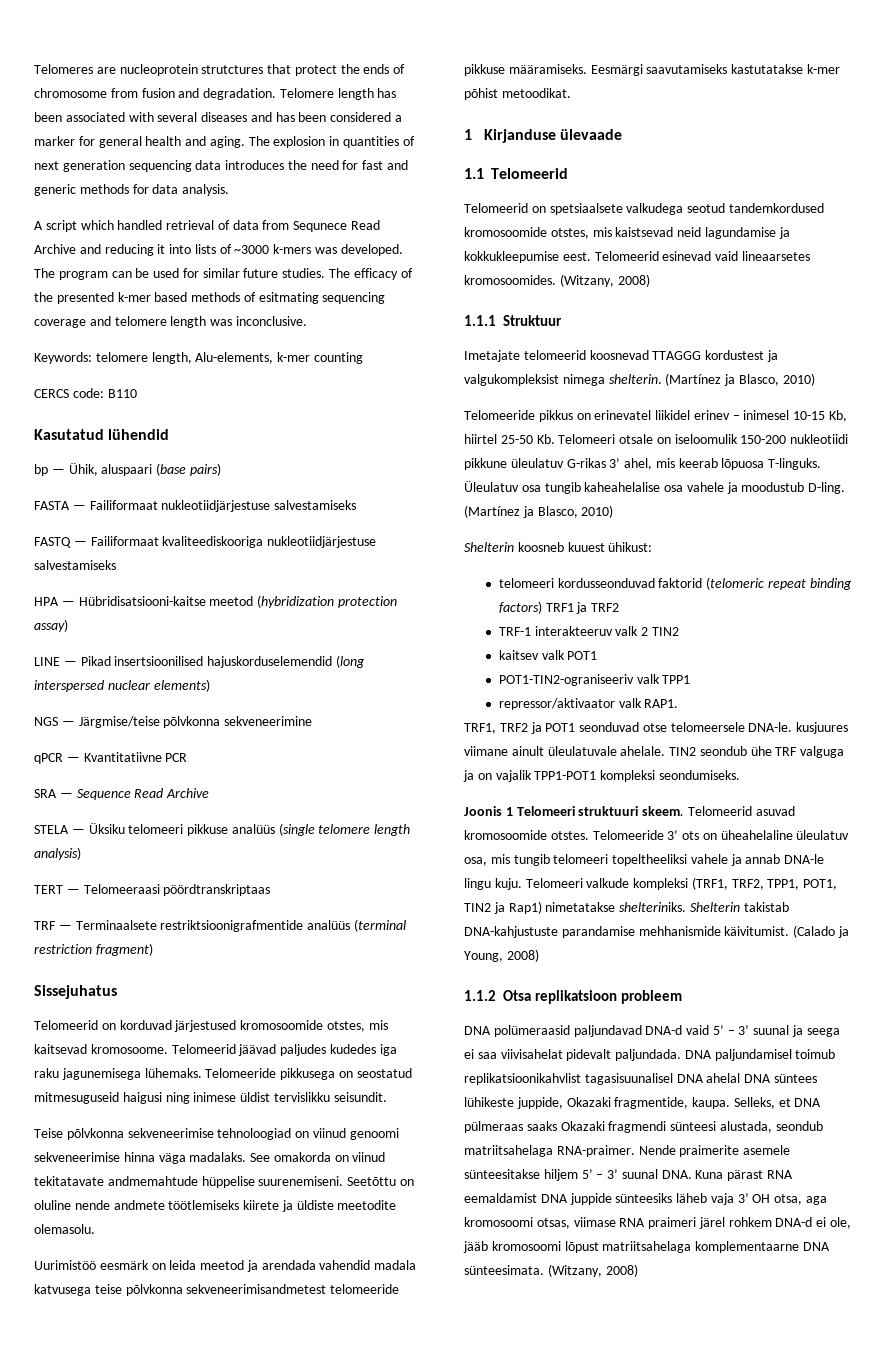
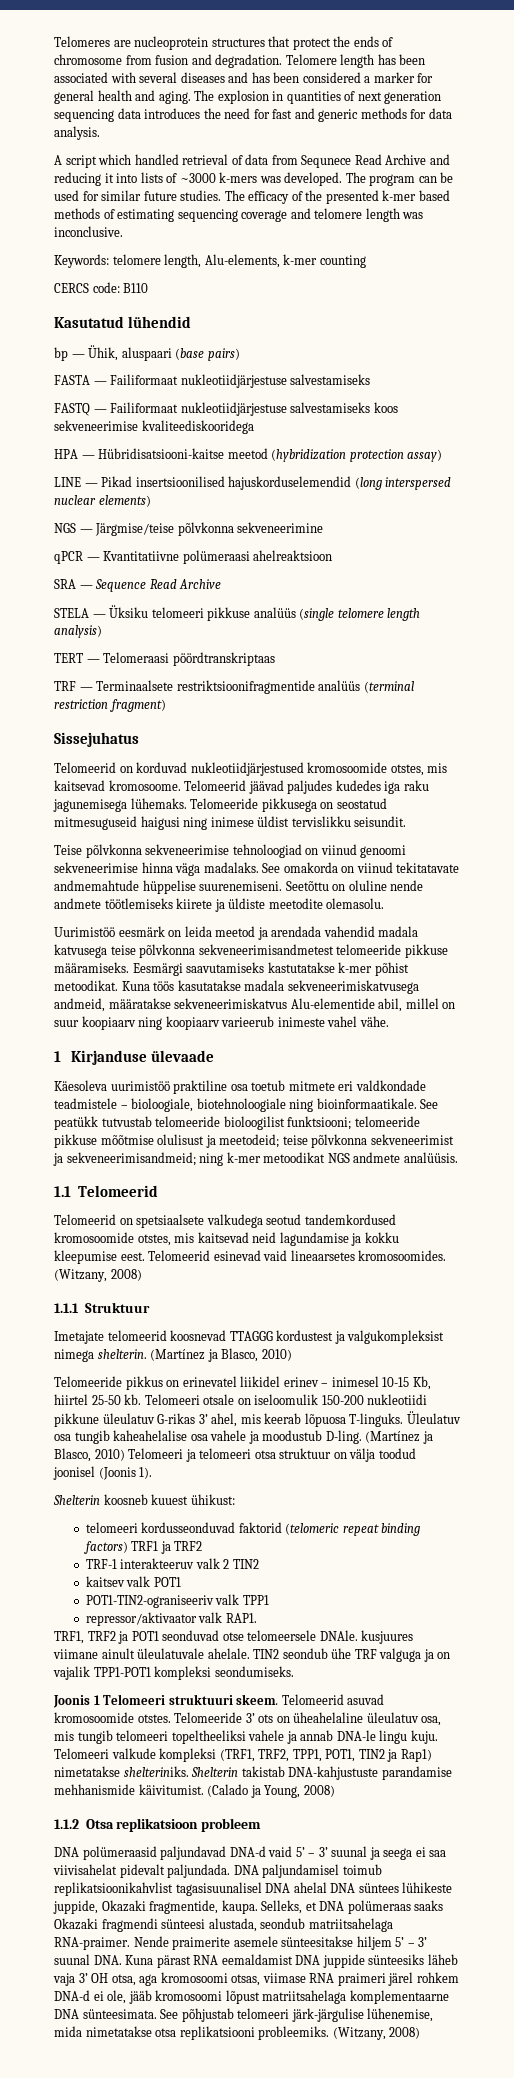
[201,65,264,74] strutctures -> [211,38,265,47] structures
[258,292,319,304] esitmating -> [117,209,175,222] estimating
[162,536,377,548] [34,560,116,570] kvaliteediskooriga nukleotiidjärjestuse salvestamiseks -> [180,402,398,416] [54,420,254,434] nukleotiidjärjestuse salvestamiseks koos sekveneerimise kvaliteediskooridega
[165,753,188,762] PCR -> [182,550,333,564] polümeraasi ahelreaktsioon
[83,884,160,894] Telomeeraasi -> [103,652,170,663] Telomeraasi
[160,920,304,932] restriktsioonigrafmentide -> [176,680,315,694] restriktsioonifragmentide
[174,1020,237,1032] järjestused -> [190,762,304,776] nukleotiidjärjestused
[464,129,622,143] // 1 Kirjanduse ülevaade -> [121,980,419,994] [54,998,456,1012] [54,1016,389,1030] [54,1050,215,1065] [54,1080,426,1094] [54,1098,439,1112] [54,1116,420,1130] [54,1134,454,1148] [53,1152,458,1166] Kuna töös kasutatakse madala sekveneerimiskatvusega andmeid, määratakse sekveneerimiskatvus Alu-elementide abil, millel on suur koopiaarv ning koopiaarv varieerub inimeste vahel vähe. // 1 Kirjanduse ülevaade // Käesoleva uurimistöö praktiline osa toetub mitmete eri valdkondade teadmistele – bioloogiale, biotehnoloogiale ning bioinformaatikale. See peatükk tutvustab telomeeride bioloogilist funktsiooni; telomeeride pikkuse mõõtmise olulisust ja meetodeid; teise põlvkonna sekveneerimist ja sekveneerimisandmeid; ning k-mer metoodikat NGS andmete analüüsis.
[615,227,674,237] kaistsevad -> [197,1232,249,1243] kaitsevad
[464,251,559,263] kokkukleepumise -> [364,1232,399,1243] [54,1250,117,1264] kokku kleepumise
[536,434,555,444] Kb. -> [124,1394,142,1405] kb.
(614, 511) none -> [128,1448,416,1462] [53,1466,153,1480] Telomeeri ja telomeeri otsa struktuur on välja toodud joonisel (Joonis 1).
[748,722,793,732] DNA-le. -> [319,1630,358,1641] DNAle.
[464,1121,523,1133] pülmeraas -> [347,1900,411,1914] polümeraas
(544, 1270) none -> [160,2008,434,2022] [54,2026,330,2040] See põhjustab telomeeri järk-järgulise lühenemise, mida nimetatakse otsa replikatsiooni probleemiks.

